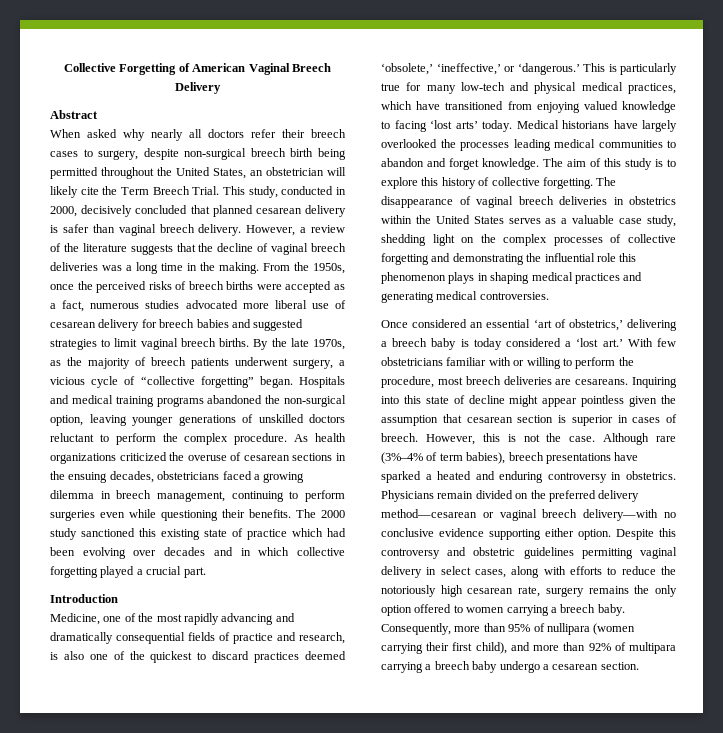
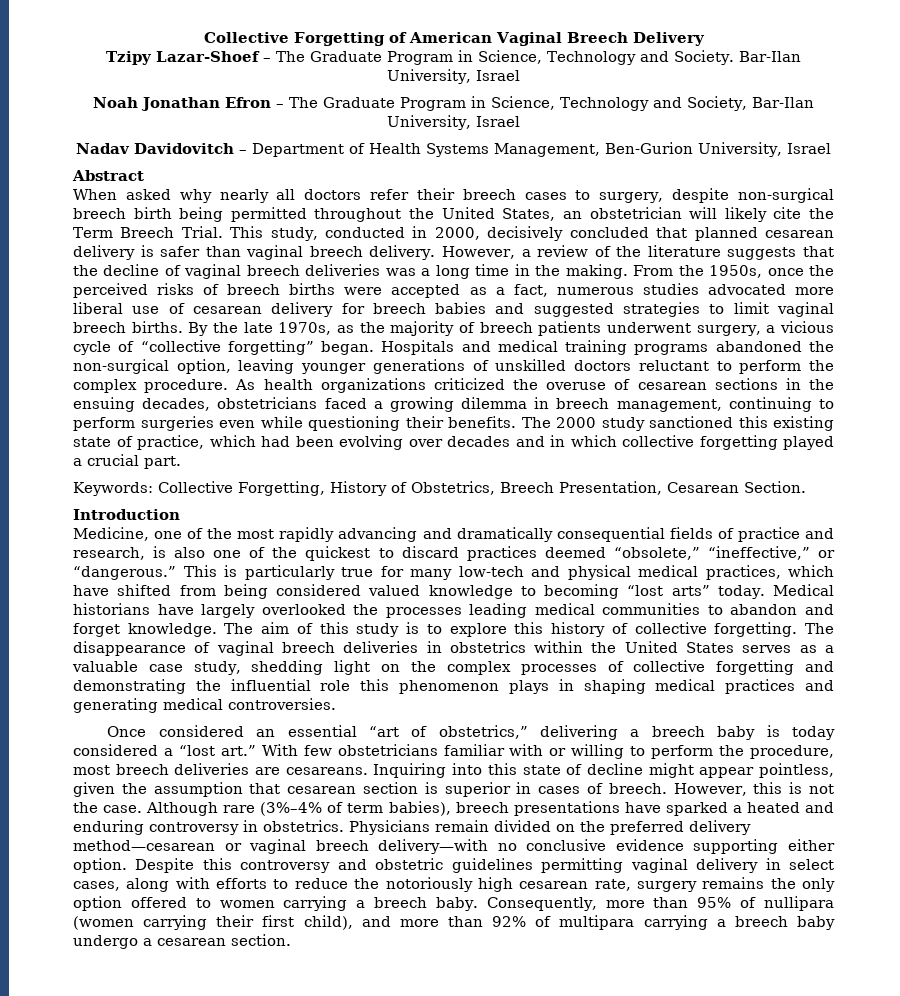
(221, 88) none -> [106,50,801,65] [387,69,520,84] [93,96,814,111] [387,115,520,130] [76,142,831,157] // Tzipy Lazar-Shoef – The Graduate Program in Science, Technology and Society. Bar-Ilan University, Israel // Noah Jonathan Efron – The Graduate Program in Science, Technology and Society, Bar-Ilan University, Israel // Nadav Davidovitch – Department of Health Systems Management, Ben-Gurion University, Israel
[247,529,287,540] practice -> [137,435,204,450] practice,
(206, 572) none -> [73,481,806,496] // Keywords: Collective Forgetting, History of Obstetrics, Breech Presentation, Cesarean Section.
[381,63,580,75] ‘obsolete,’ ‘ineffective,’ or ‘dangerous.’ -> [613,546,836,560] [73,566,176,580] “obsolete,” “ineffective,” or “dangerous.”
[445,101,676,113] [381,120,478,132] transitioned from enjoying valued knowledge to facing ‘lost arts’ -> [117,584,710,599] shifted from being considered valued knowledge to becoming “lost arts”
[533,319,623,331] ‘art of obstetrics,’ -> [368,725,528,739] “art of obstetrics,”
[576,338,623,347] ‘lost art.’ -> [178,745,256,756] “lost art.”
[581,395,625,407] pointless -> [759,763,834,778] pointless,

